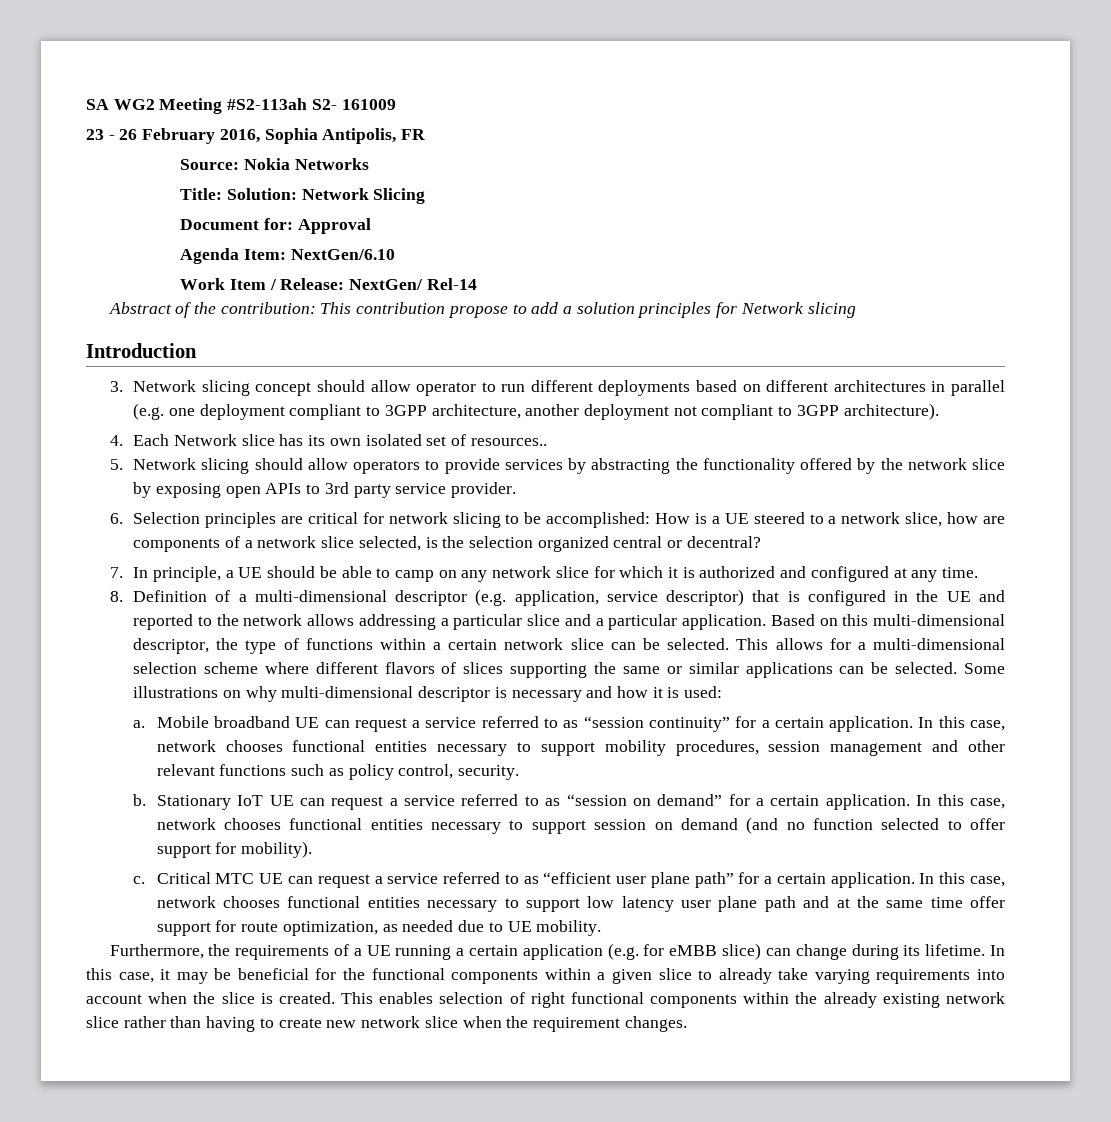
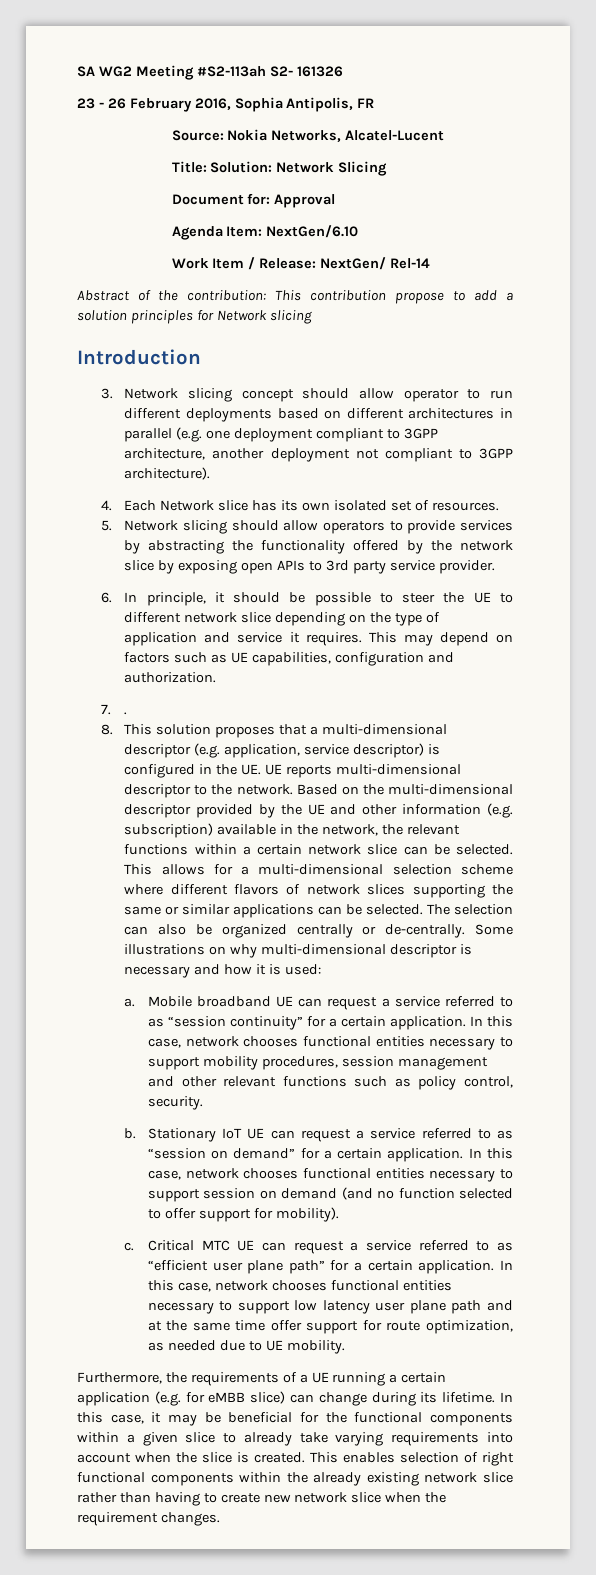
[341,99,396,110] 161009 -> [296,66,343,77] 161326
[294,158,369,170] Networks -> [271,130,445,142] Networks, Alcatel-Lucent
[470,438,547,446] resources.. -> [431,502,499,511] resources.
[133,512,1006,528] [133,536,761,552] [109,566,979,582] [109,590,231,602] Selection principles are critical for network slicing to be accomplished: How is a UE steered to a network slice, how are components of a network slice selected, is the selection organized central or decentral? // 7. In principle, a UE should be able to camp on any network slice for which it is authorized and configured at any time. // 8. Definition of -> [124,592,513,606] [124,612,440,626] [124,632,514,646] [124,652,454,666] [124,672,217,683] [100,704,128,715] [100,724,308,738] In principle, it should be possible to steer the UE to different network slice depending on the type of application and service it requires. This may depend on factors such as UE capabilities, configuration and authorization. // 7. . // 8. This solution proposes that
[752,590,780,602] that -> (424, 750) none
[946,590,1006,602] [133,614,1006,630] [133,638,299,654] UE and reported to the network allows addressing a particular slice and a particular application. Based on this multi-dimensional descriptor, the type of -> [241,764,461,778] [124,784,513,798] [124,803,513,818] [124,823,460,838] UE. UE reports multi-dimensional descriptor to the network. Based on the multi-dimensional descriptor provided by the UE and other information (e.g. subscription) available in the network, the relevant
(457, 668) none -> [306,884,360,895] network
(958, 668) none -> [427,904,514,915] [124,924,466,938] The selection can also be organized centrally or de-centrally.

